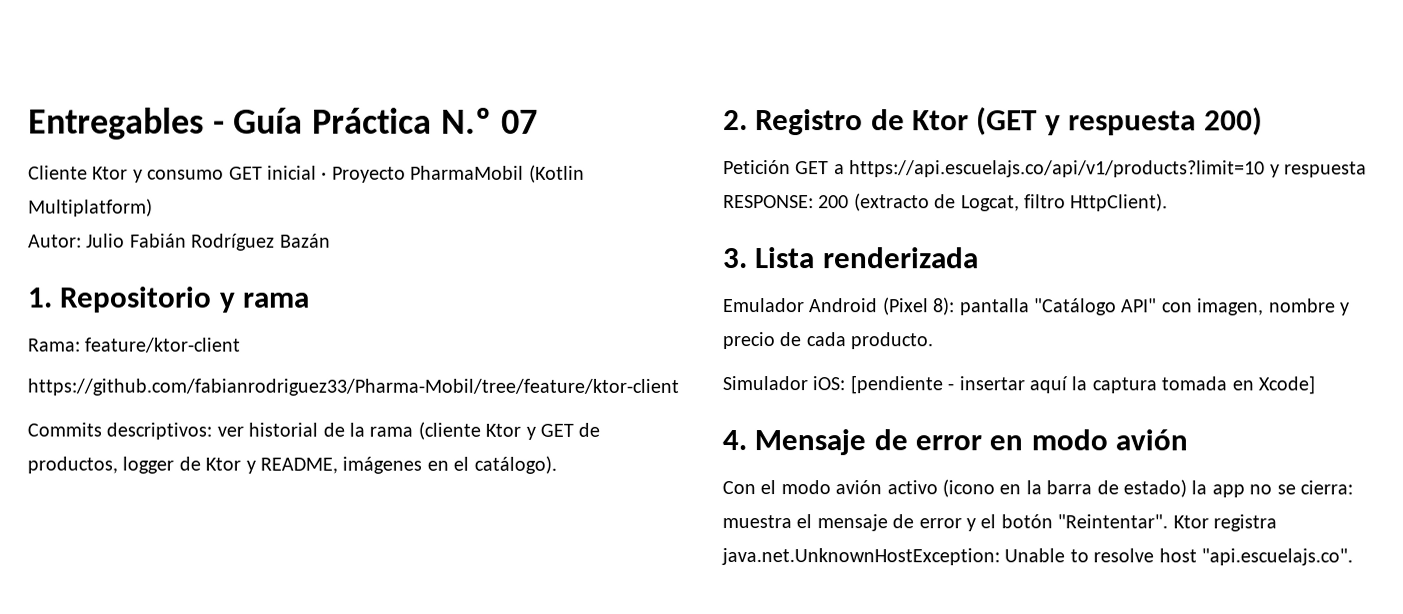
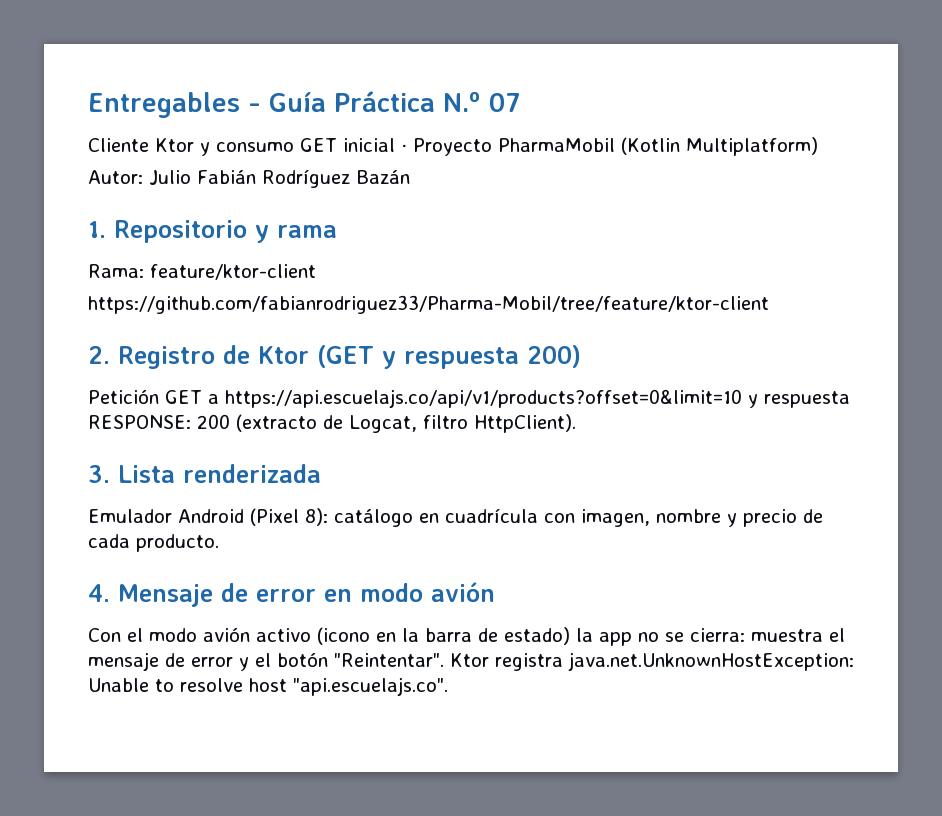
[27,421,601,440] [27,455,557,474] // Commits descriptivos: ver historial de la rama (cliente Ktor y GET de productos, logger de Ktor y README, imágenes en el catálogo). -> (769, 304) none
[849,160,1266,178] https://api.escuelajs.co/api/v1/products?limit=10 -> [225,389,742,408] https://api.escuelajs.co/api/v1/products?offset=0&limit=10
[958,298,1158,316] pantalla "Catálogo API" -> [334,508,538,527] catálogo en cuadrícula
[722,375,1315,395] // Simulador iOS: [pendiente - insertar aquí la captura tomada en Xcode] -> (219, 543) none

